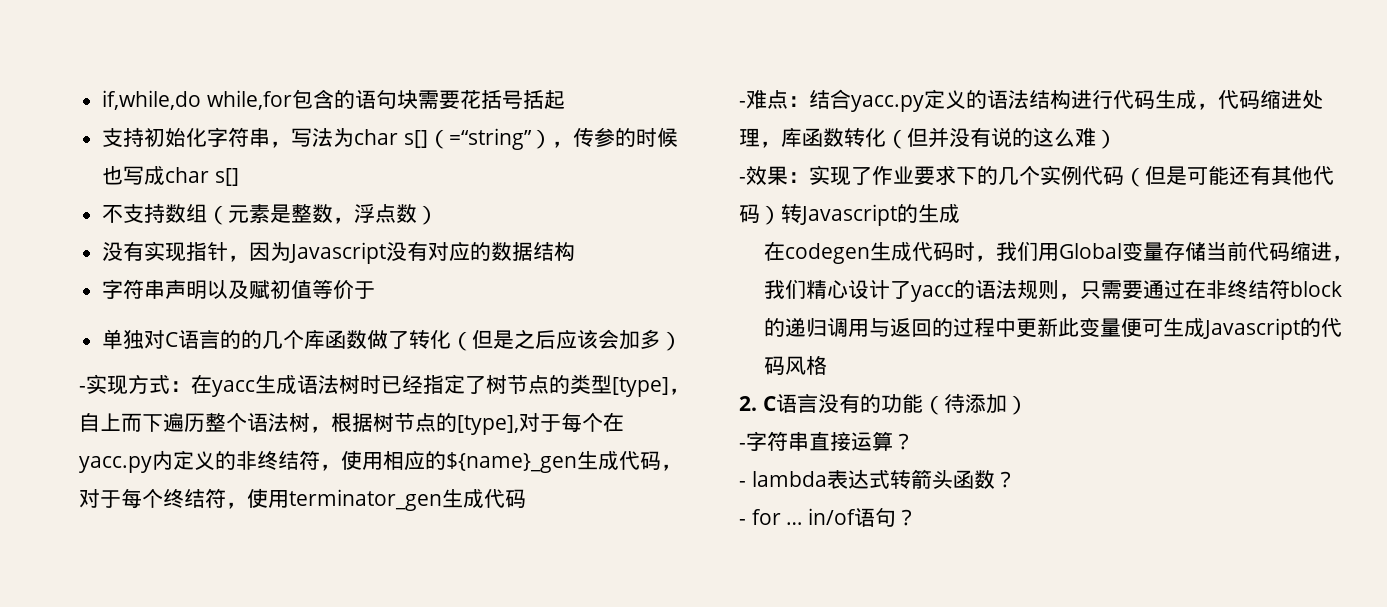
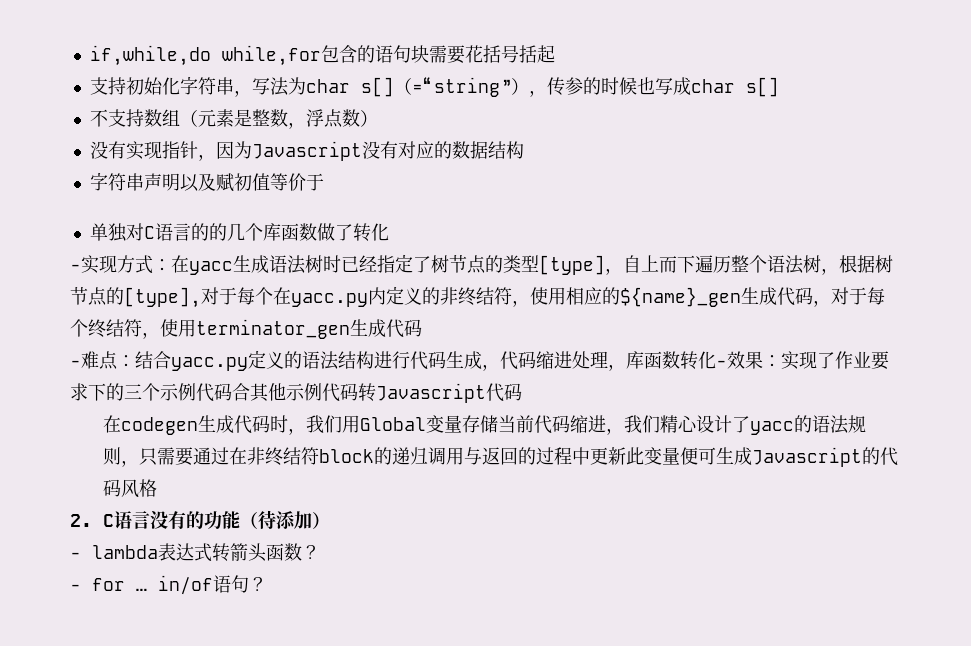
[451,329,683,351] （但是之后应该会加多） -> (389, 232) none
[886,127,1117,149] （但并没有说的这么难） // -> (716, 360) none
[998,165,1334,187] [739,203,960,226] 几个实例代码（但是可能还有其他代码）转Javascript的生成 -> [124,383,522,403] 三个示例代码合其他示例代码转Javascript代码
[739,431,914,451] // -字符串直接运算？ -> (330, 520) none

